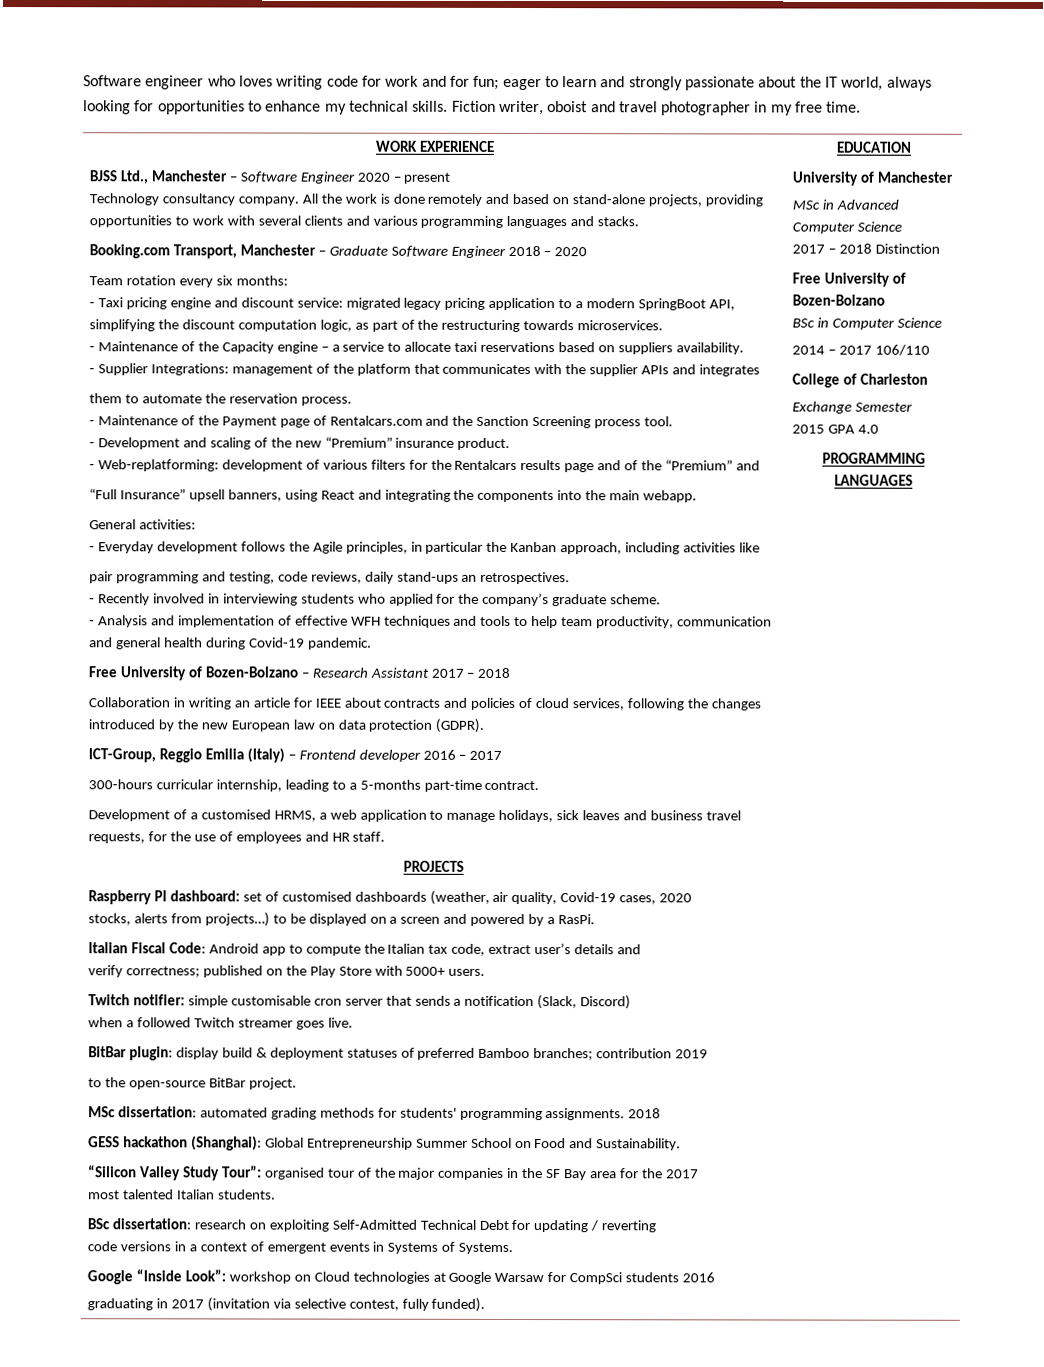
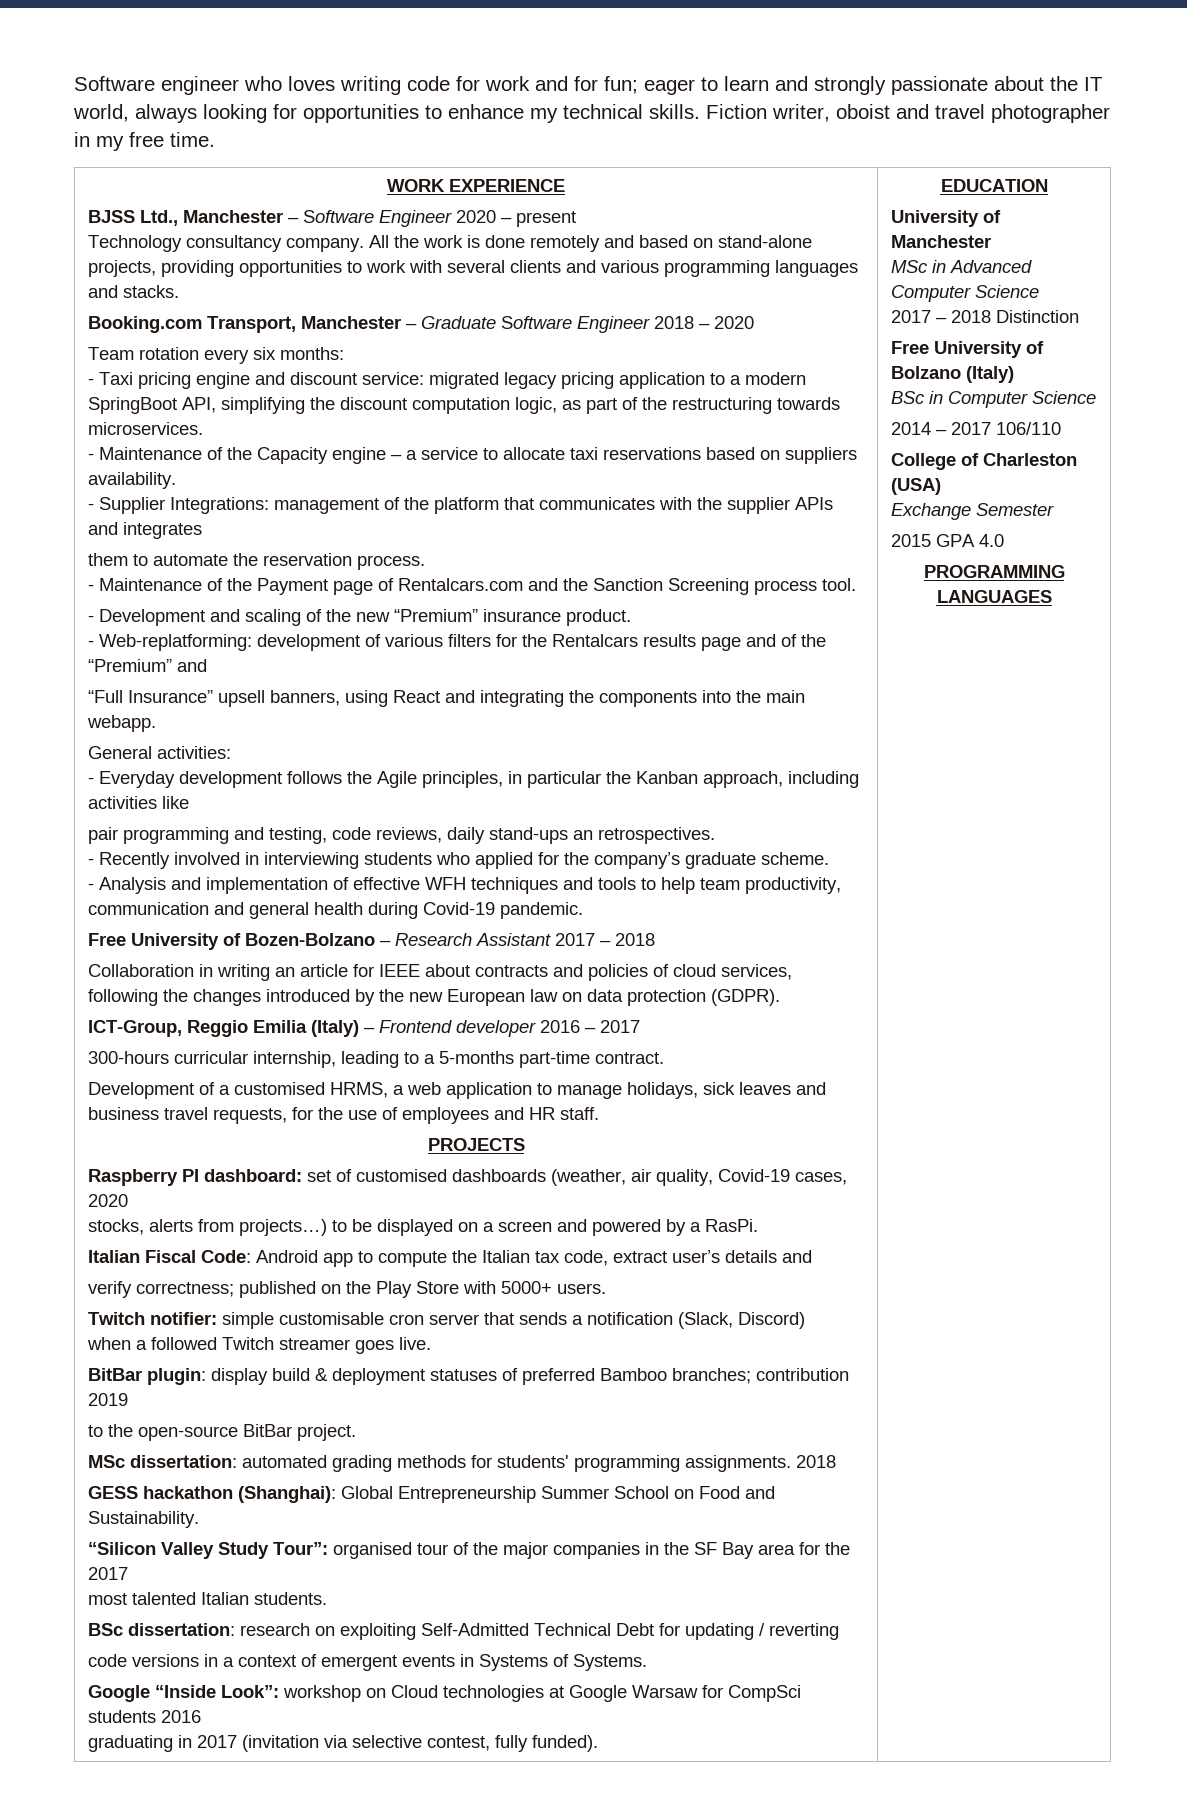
[792,294,886,306] Bozen-Bolzano -> [890,366,1014,383] Bolzano (Italy)
(928, 379) none -> [890,478,941,495] (USA)

